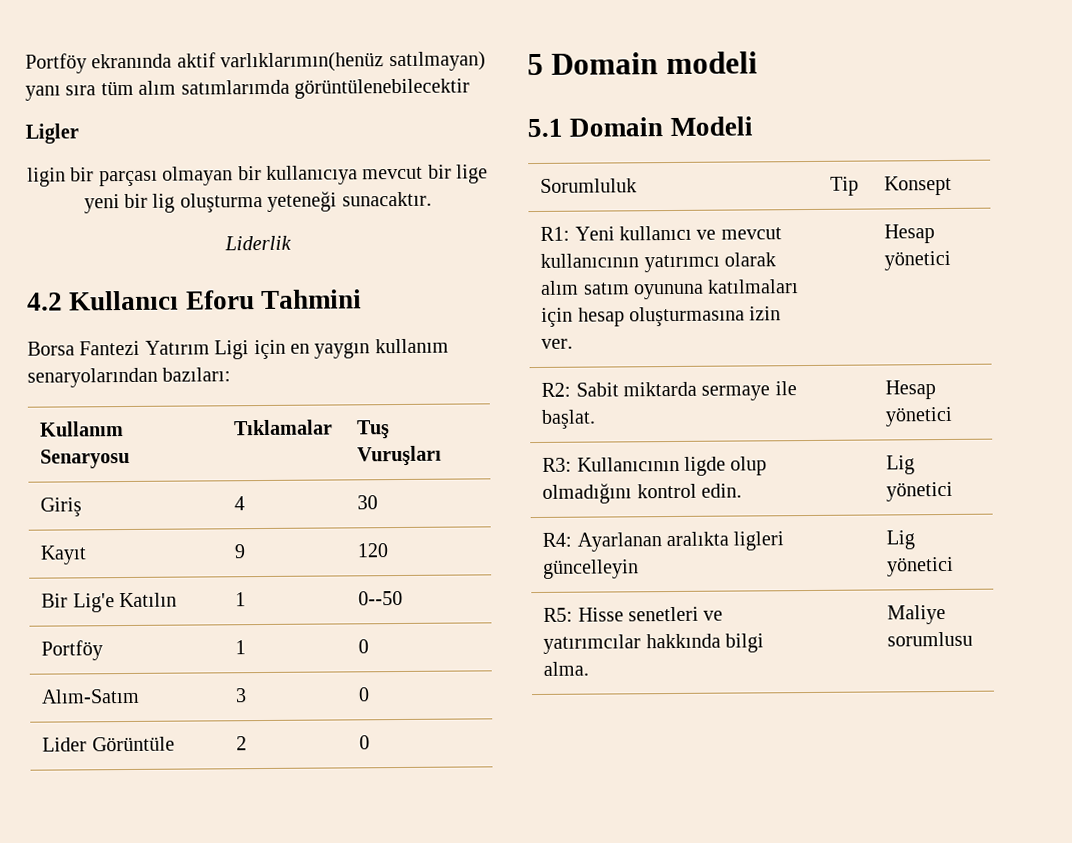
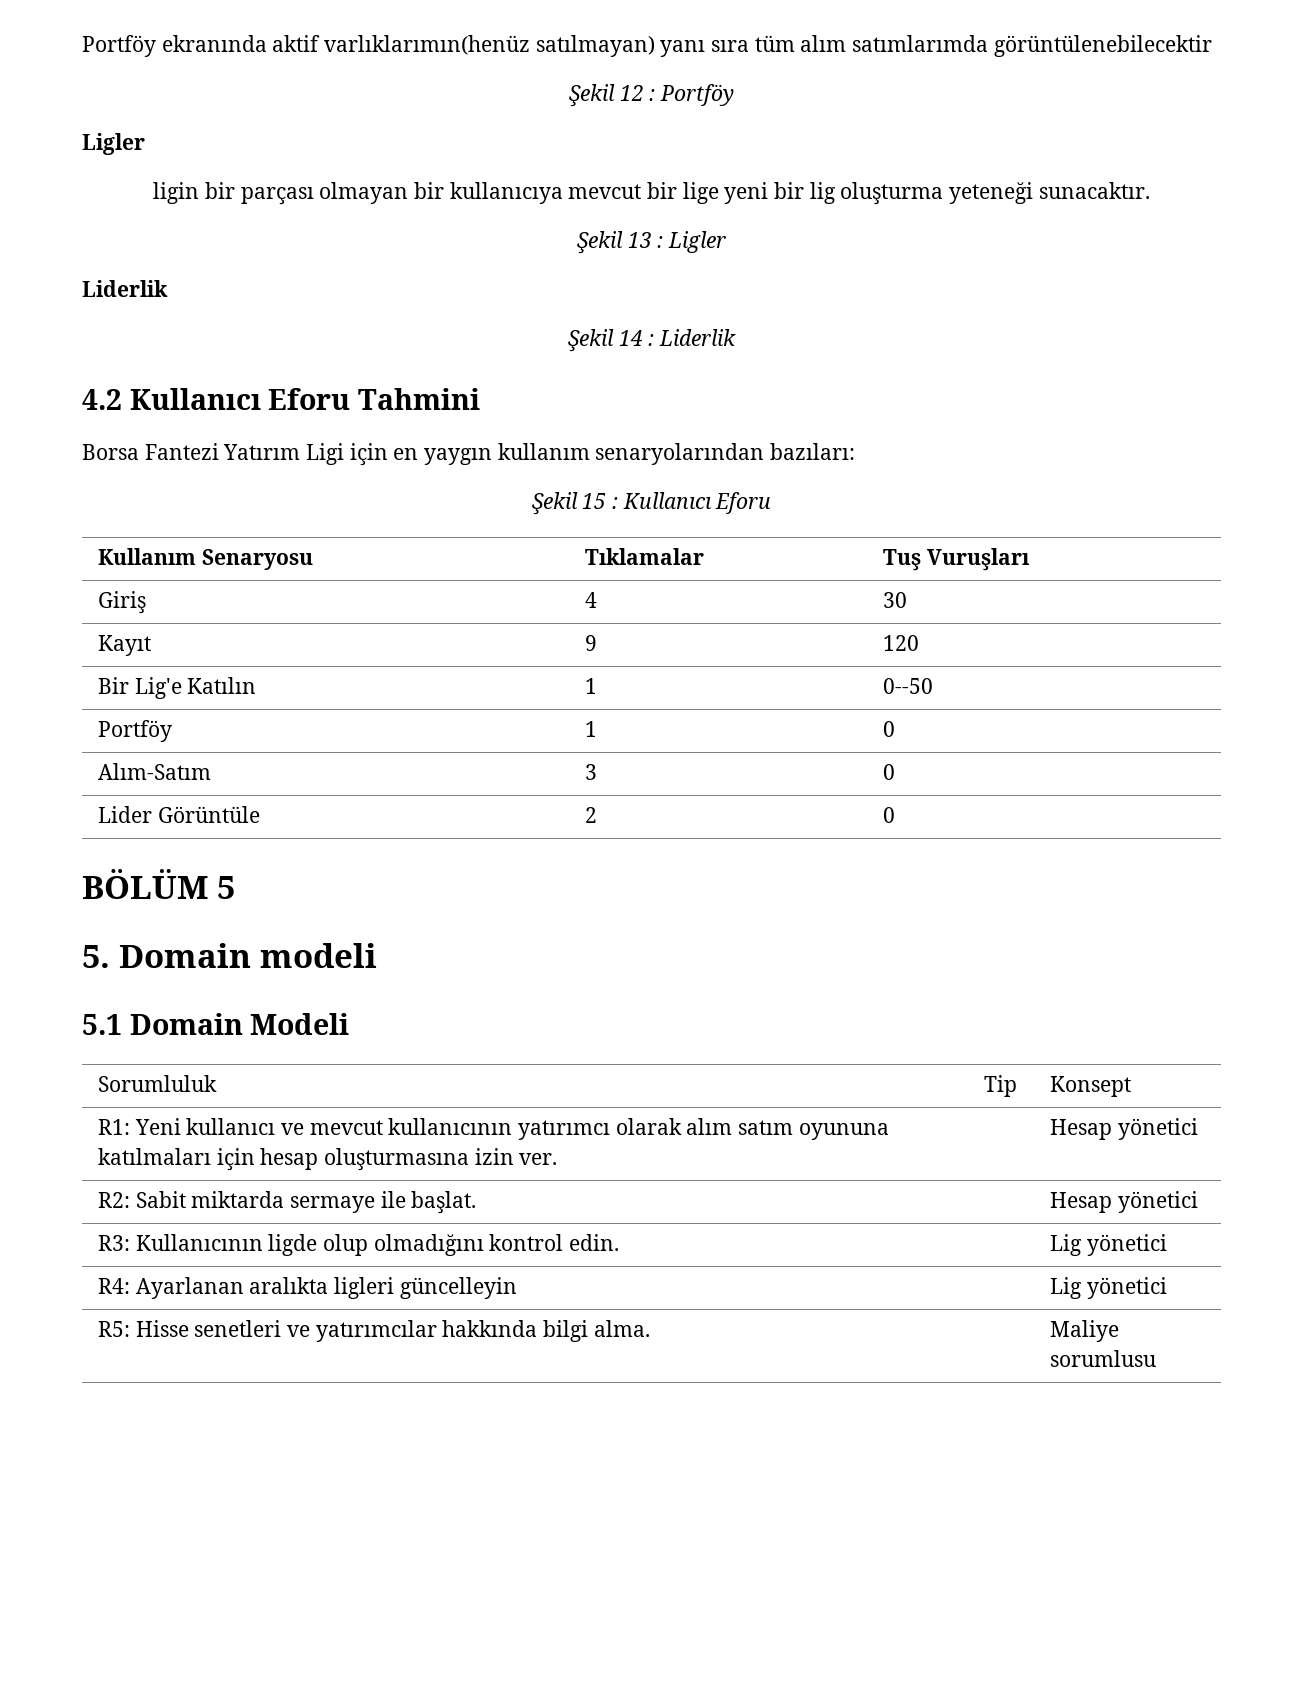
(470, 88) none -> [568,84,735,107] // Şekil 12 : Portföy
(432, 199) none -> [576,231,727,254] [82,280,168,297] [567,329,655,352] Şekil 13 : Ligler // Liderlik // Şekil 14 :
(232, 374) none -> [531,492,772,515] // Şekil 15 : Kullanıcı Eforu
(371, 742) none -> [82,869,208,899] BÖLÜM
(544, 64) none -> [82,945,110,968] // 5.

